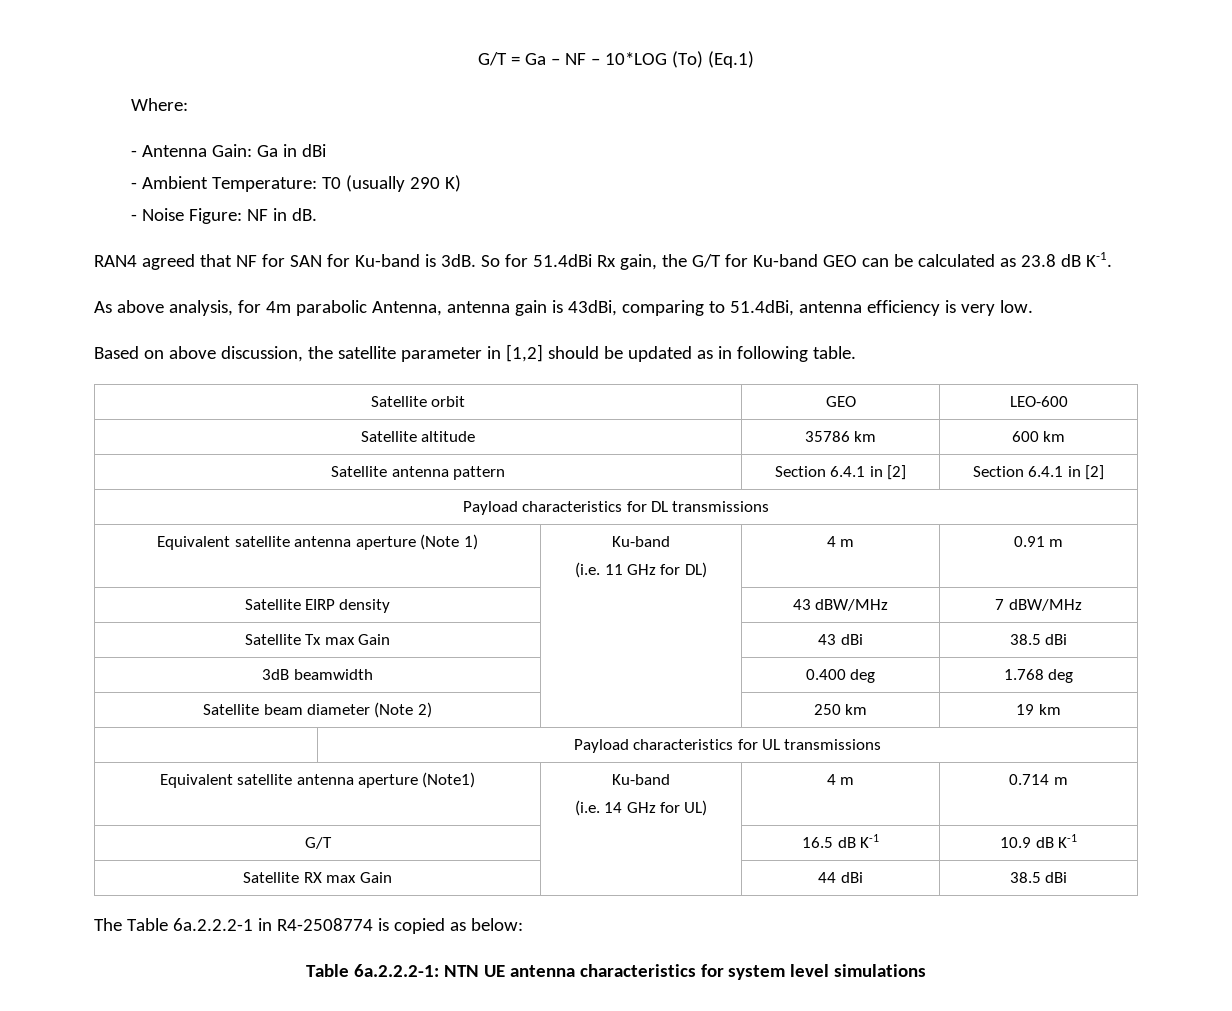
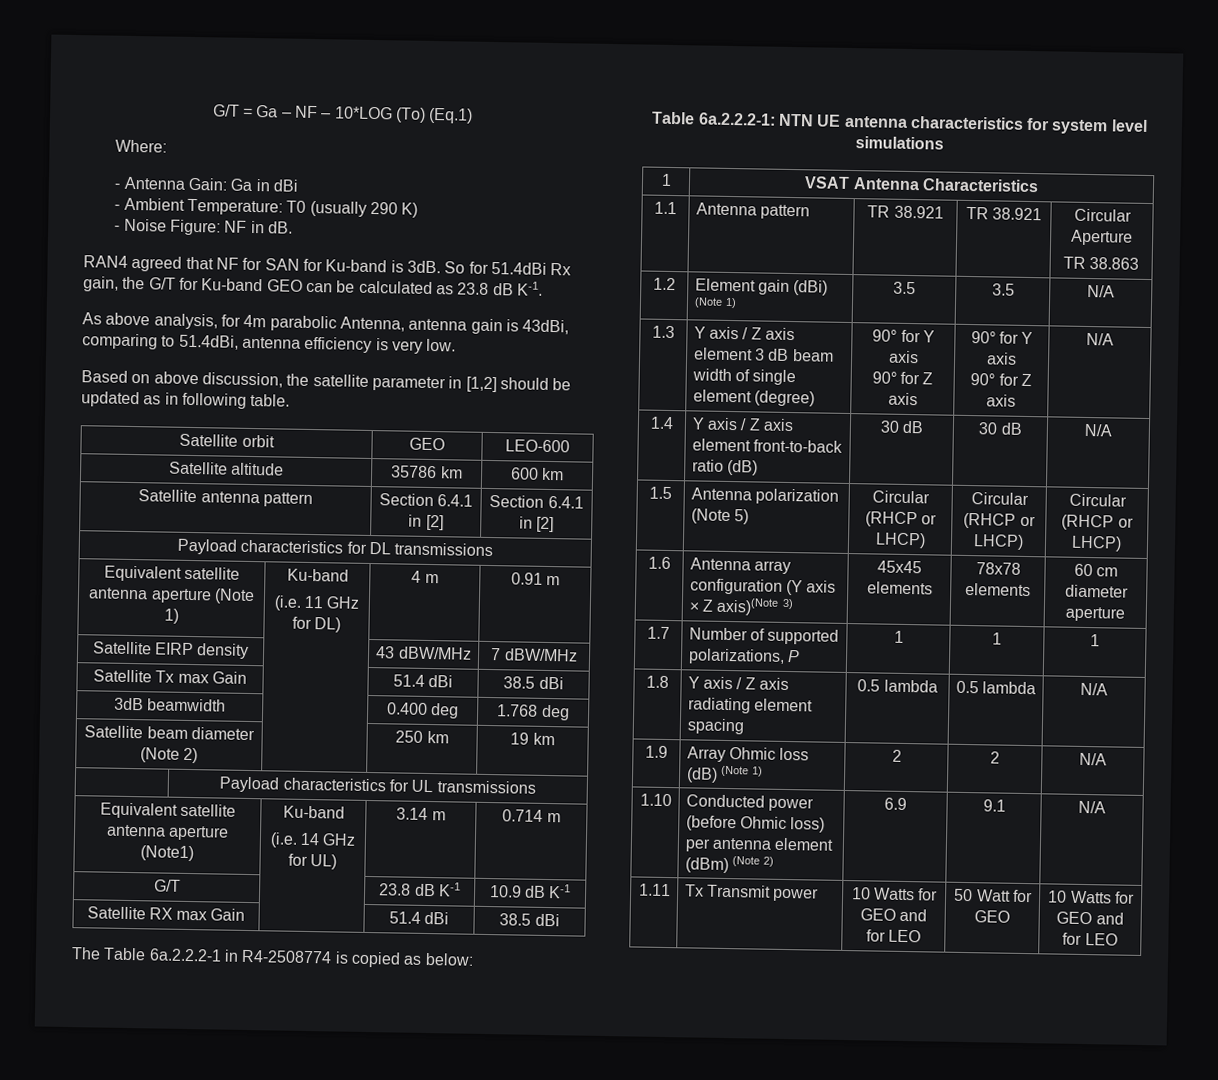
[818,634,837,645] 43 -> [392,674,425,687] 51.4
[826,774,836,785] 4 -> [396,807,429,821] 3.14
[802,837,834,848] 16.5 -> [379,883,412,896] 23.8
[818,872,837,883] 44 -> [388,911,421,924] 51.4
(927, 970) none -> [660,173,672,186] [804,176,1039,193] [654,201,677,215] [695,202,811,220] [867,205,944,219] [965,206,1043,221] [1073,208,1132,222] [1071,229,1133,246] [1062,256,1140,270] [653,277,676,291] [694,278,829,296] [693,297,738,309] [893,281,916,295] [991,283,1015,296] [1087,284,1115,298] [652,325,675,339] [693,326,795,341] [693,347,834,362] [691,368,797,386] [692,389,816,407] [872,329,935,343] [888,350,919,364] [871,371,934,385] [887,392,918,406] [970,331,1034,345] [986,352,1017,365] [970,373,1032,387] [986,394,1016,407] [1086,332,1114,346] [650,416,674,430] [691,417,794,432] [691,438,844,453] [691,459,759,476] [879,420,925,434] [978,422,1023,435] [1084,423,1113,437] [649,486,672,500] [690,487,840,505] [690,508,750,525] [872,490,930,504] [864,511,938,528] [874,532,926,549] [970,492,1029,506] [963,512,1036,529] [973,534,1024,550] [1068,493,1127,507] [1061,514,1134,531] [1071,535,1122,552] [648,556,671,570] [689,557,792,575] [689,578,837,596] [688,597,794,616] [877,560,922,574] [866,581,933,595] [975,562,1021,575] [965,582,1031,597] [1073,563,1119,577] [1064,584,1129,598] [1065,606,1125,622] [647,626,670,640] [688,627,840,645] [687,648,801,665] [893,630,904,643] [992,632,1002,645] [1090,634,1100,647] [646,675,669,689] [687,676,789,691] [687,697,814,714] [686,718,745,735] [857,679,938,693] [955,680,1037,695] [1080,682,1108,696] [645,745,668,759] [686,746,810,762] [685,765,764,783] [891,749,902,762] [990,751,1000,764] [1079,752,1107,766] [639,793,672,807] [685,794,815,812] [685,815,826,833] [684,837,835,852] [684,856,775,874] [884,797,907,811] [982,799,1006,812] [1078,800,1106,814] [638,883,671,897] [684,884,820,902] [851,887,939,901] [859,908,928,922] [865,929,922,943] [954,888,1033,903] [974,910,1010,923] [1047,890,1135,904] [1056,911,1124,925] [1062,932,1118,946] // 1 | VSAT Antenna Characteristics // 1.1 | Antenna pattern | TR 38.921 | TR 38.921 | Circular Aperture // TR 38.863 // 1.2 | Element gain (dBi) (Note 1) | 3.5 | 3.5 | N/A // 1.3 | Y axis / Z axis element 3 dB beam width of single element (degree) | 90° for Y axis // 90° for Z axis | 90° for Y axis // 90° for Z axis | N/A // 1.4 | Y axis / Z axis element front-to-back ratio (dB) | 30 dB | 30 dB | N/A // 1.5 | Antenna polarization (Note 5) | Circular (RHCP or LHCP) | Circular (RHCP or LHCP) | Circular (RHCP or LHCP) // 1.6 | Antenna array configuration (Y axis × Z axis)(Note 3) | 45x45 elements | 78x78 elements | 60 cm diameter aperture // 1.7 | Number of supported polarizations, P | 1 | 1 | 1 // 1.8 | Y axis / Z axis radiating element spacing | 0.5 lambda | 0.5 lambda | N/A // 1.9 | Array Ohmic loss (dB) (Note 1) | 2 | 2 | N/A // 1.10 | Conducted power (before Ohmic loss) per antenna element (dBm) (Note 2) | 6.9 | 9.1 | N/A // 1.11 | Tx Transmit power | 10 Watts for GEO and for LEO | 50 Watt for GEO | 10 Watts for GEO and for LEO

